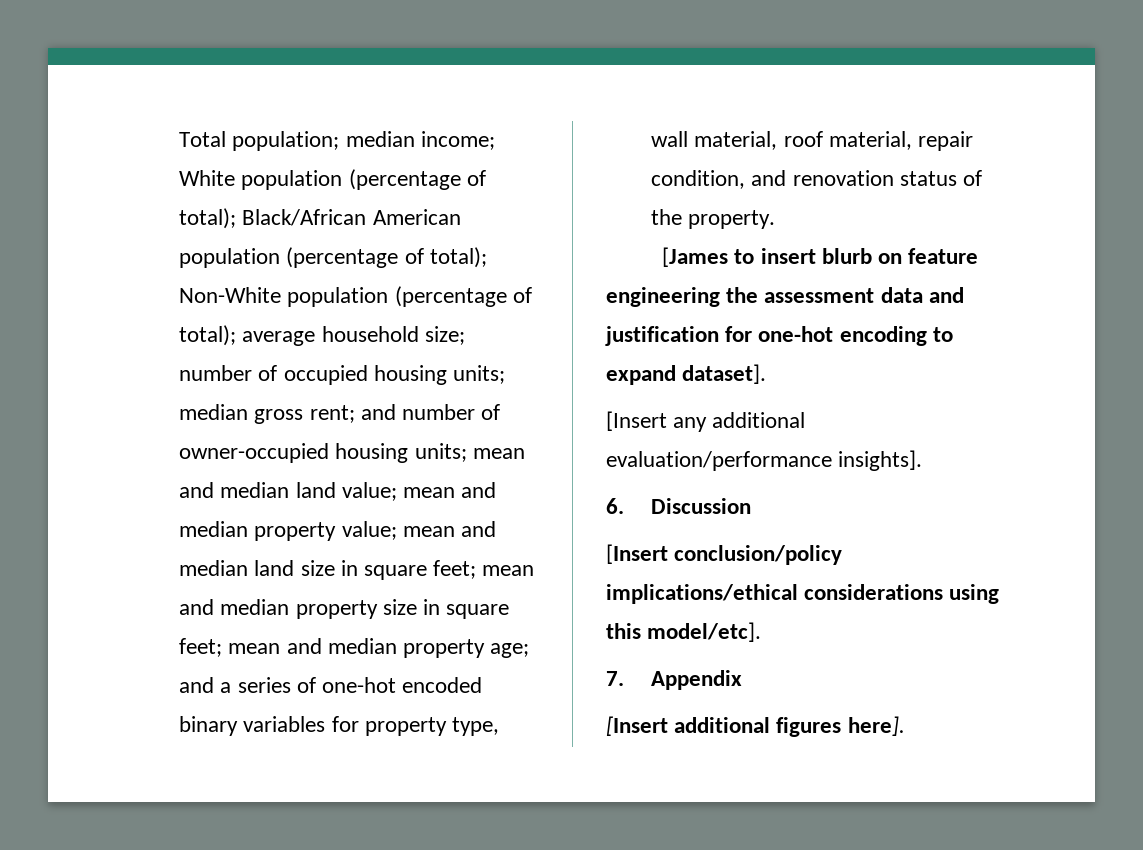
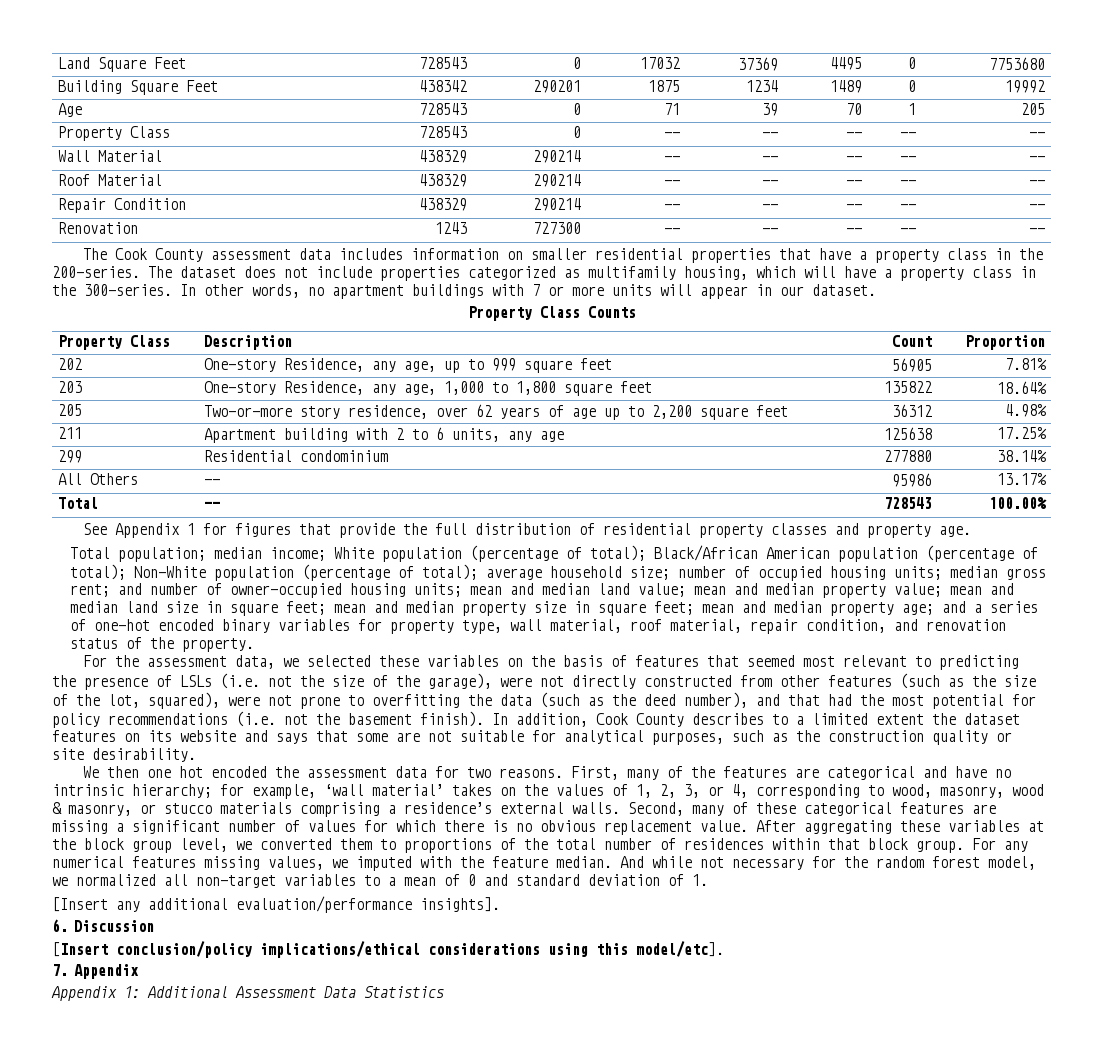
(179, 139) none -> [58,57,187,72] [418,57,467,69] [572,57,581,69] [639,57,680,69] [737,57,778,71] [829,57,862,70] [907,57,916,69] [988,57,1045,70] [58,80,219,95] [418,80,467,92] [532,80,581,93] [647,80,680,92] [745,80,778,92] [829,80,862,93] [907,80,916,92] [1004,80,1045,93] [58,103,83,117] [418,103,467,115] [572,103,581,115] [663,103,680,115] [761,103,778,116] [845,103,862,115] [907,103,916,115] [1020,103,1045,115] [58,126,171,141] [418,126,467,138] [572,126,581,138] [663,132,680,138] [761,132,778,138] [845,132,862,138] [899,132,916,138] [1028,132,1045,138] [58,150,163,162] [418,150,467,163] [532,150,581,163] [663,156,680,162] [761,156,778,162] [845,156,862,162] [899,156,916,162] [1028,156,1045,162] [58,174,163,186] [418,174,467,187] [532,174,581,187] [663,180,680,186] [761,180,778,186] [845,180,862,186] [899,180,916,186] [1028,180,1045,186] [58,198,187,213] [418,198,467,211] [532,198,581,211] [663,204,680,210] [761,204,778,210] [845,204,862,210] [899,204,916,210] [1028,204,1045,210] [58,222,139,234] [434,222,467,234] [532,222,581,234] [663,228,680,234] [761,228,778,234] [845,228,862,234] [899,228,916,234] [1028,228,1045,234] [83,248,1044,263] [52,266,1036,281] [52,284,876,299] [467,306,636,321] [58,335,171,350] [204,335,293,350] [891,335,932,347] [964,335,1045,350] [58,358,83,370] [204,358,613,373] [891,358,932,372] [1004,358,1047,370] [58,381,83,393] [204,381,653,396] [883,381,932,393] [996,381,1047,394] [58,404,83,416] [204,404,789,420] [891,404,932,417] [1004,404,1047,417] [58,427,83,439] [204,427,565,443] [883,427,932,440] [996,427,1047,439] [58,450,83,463] [204,450,389,462] [883,450,932,462] [996,450,1047,462] [58,473,139,485] [204,479,221,485] [891,473,932,487] [996,473,1047,485] [58,497,99,509] [204,501,221,509] [883,497,932,509] [988,497,1047,509] [83,523,972,538] Land Square Feet | 728543 | 0 | 17032 | 37369 | 4495 | 0 | 7753680 // Building Square Feet | 438342 | 290201 | 1875 | 1234 | 1489 | 0 | 19992 // Age | 728543 | 0 | 71 | 39 | 70 | 1 | 205 // Property Class | 728543 | 0 | -- | -- | -- | -- | -- // Wall Material | 438329 | 290214 | -- | -- | -- | -- | -- // Roof Material | 438329 | 290214 | -- | -- | -- | -- | -- // Repair Condition | 438329 | 290214 | -- | -- | -- | -- | -- // Renovation | 1243 | 727300 | -- | -- | -- | -- | -- // The Cook County assessment data includes information on smaller residential properties that have a property class in the 200-series. The dataset does not include properties categorized as multifamily housing, which will have a property class in the 300-series. In other words, no apartment buildings with 7 or more units will appear in our dataset. // Property Class Counts // Property Class | Description | Count | Proportion // 202 | One-story Residence, any age, up to 999 square feet | 56905 | 7.81% // 203 | One-story Residence, any age, 1,000 to 1,800 square feet | 135822 | 18.64% // 205 | Two-or-more story residence, over 62 years of age up to 2,200 square feet | 36312 | 4.98% // 211 | Apartment building with 2 to 6 units, any age | 125638 | 17.25% // 299 | Residential condominium | 277880 | 38.14% // All Others | -- | 95986 | 13.17% // Total | -- | 728543 | 100.00% // See Appendix 1 for figures that provide the full distribution of residential property classes and property age. //
[662,247,979,267] [606,287,964,307] [605,326,953,346] [606,364,767,385] [James to insert blurb on feature engineering the assessment data and justification for one-hot encoding to expand dataset]. -> [83,655,1020,670] [52,673,1036,690] [52,692,1036,709] [52,711,1020,728] [52,730,1012,745] [52,748,196,762] [83,766,1012,780] [52,784,1044,799] [52,802,996,817] [52,820,1044,835] [52,838,1028,853] [52,856,1036,871] [52,874,708,888] For the assessment data, we selected these variables on the basis of features that seemed most relevant to predicting the presence of LSLs (i.e. not the size of the garage), were not directly constructed from other features (such as the size of the lot, squared), were not prone to overfitting the data (such as the deed number), and that had the most potential for policy recommendations (i.e. not the basement finish). In addition, Cook County describes to a limited extent the dataset features on its website and says that some are not suitable for analytical purposes, such as the construction quality or site desirability. // We then one hot encoded the assessment data for two reasons. First, many of the features are categorical and have no intrinsic hierarchy; for example, ‘wall material’ takes on the values of 1, 2, 3, or 4, corresponding to wood, masonry, wood & masonry, or stucco materials comprising a residence’s external walls. Second, many of these categorical features are missing a significant number of values for which there is no obvious replacement value. After aggregating these variables at the block group level, we converted them to proportions of the total number of residences within that block group. For any numerical features missing values, we imputed with the feature median. And while not necessary for the random forest model, we normalized all non-target variables to a mean of 0 and standard deviation of 1.
[606,716,905,737] [Insert additional figures here]. -> [51,986,444,1001] Appendix 1: Additional Assessment Data Statistics

